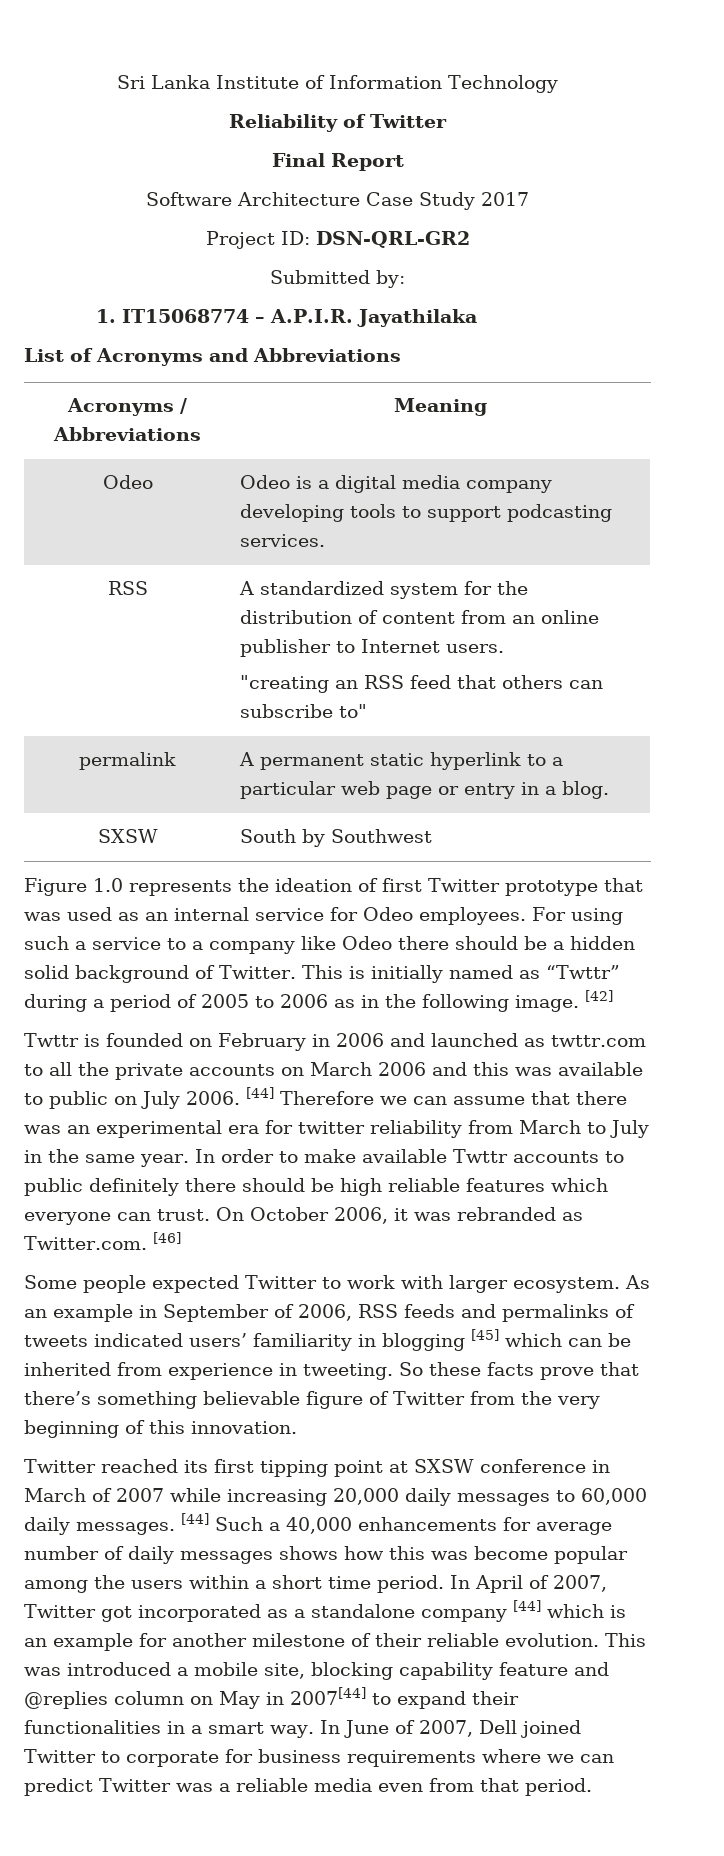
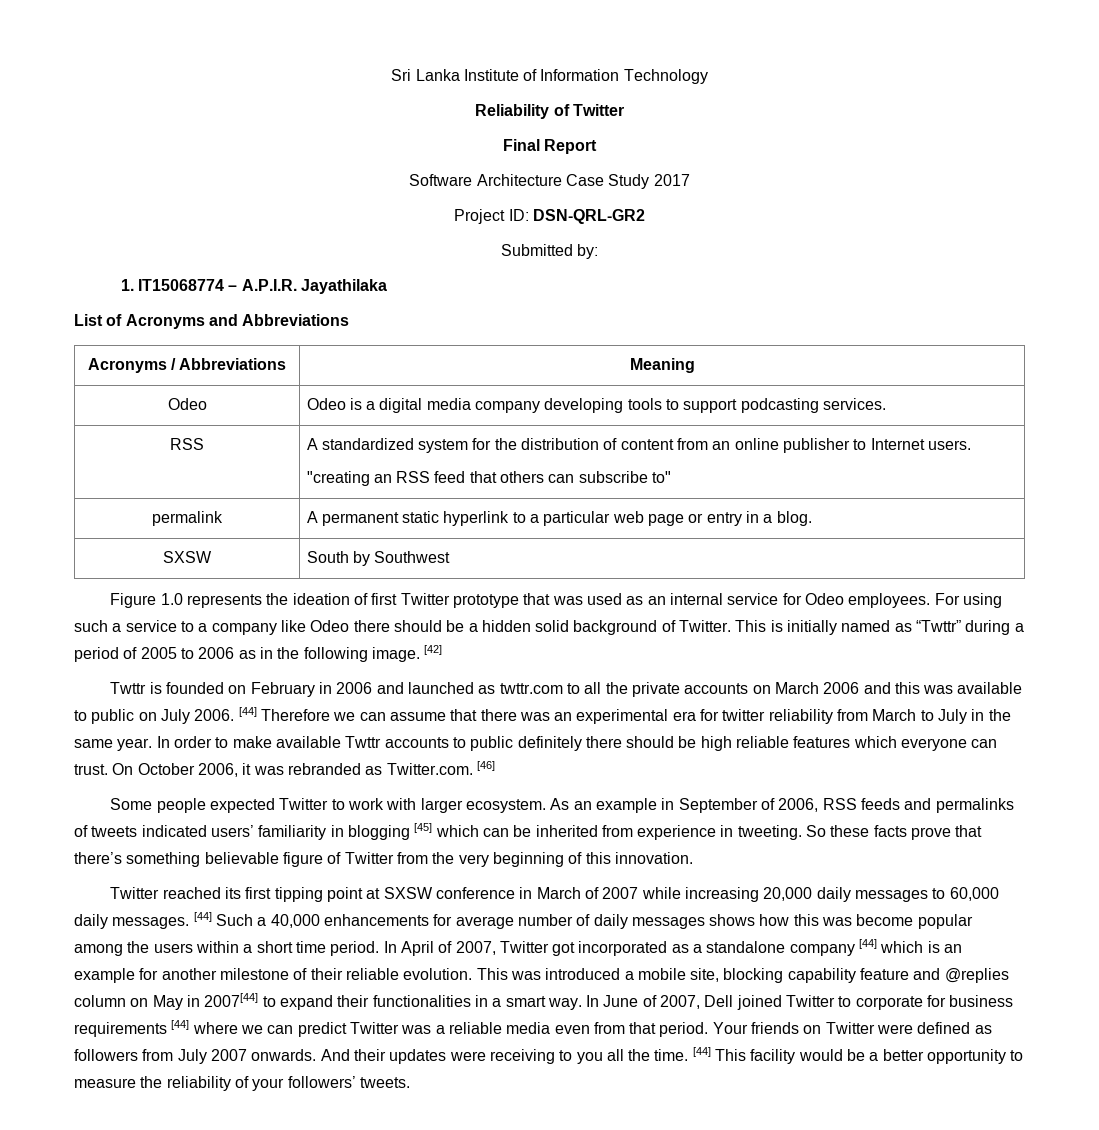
(476, 1758) none -> [171,1020,190,1030] [44]
(592, 1787) none -> [712,1022,992,1034] [74,1047,1024,1064] [74,1076,410,1091] Your friends on Twitter were defined as followers from July 2007 onwards. And their updates were receiving to you all the time. [44] This facility would be a better opportunity to measure the reliability of your followers’ tweets.

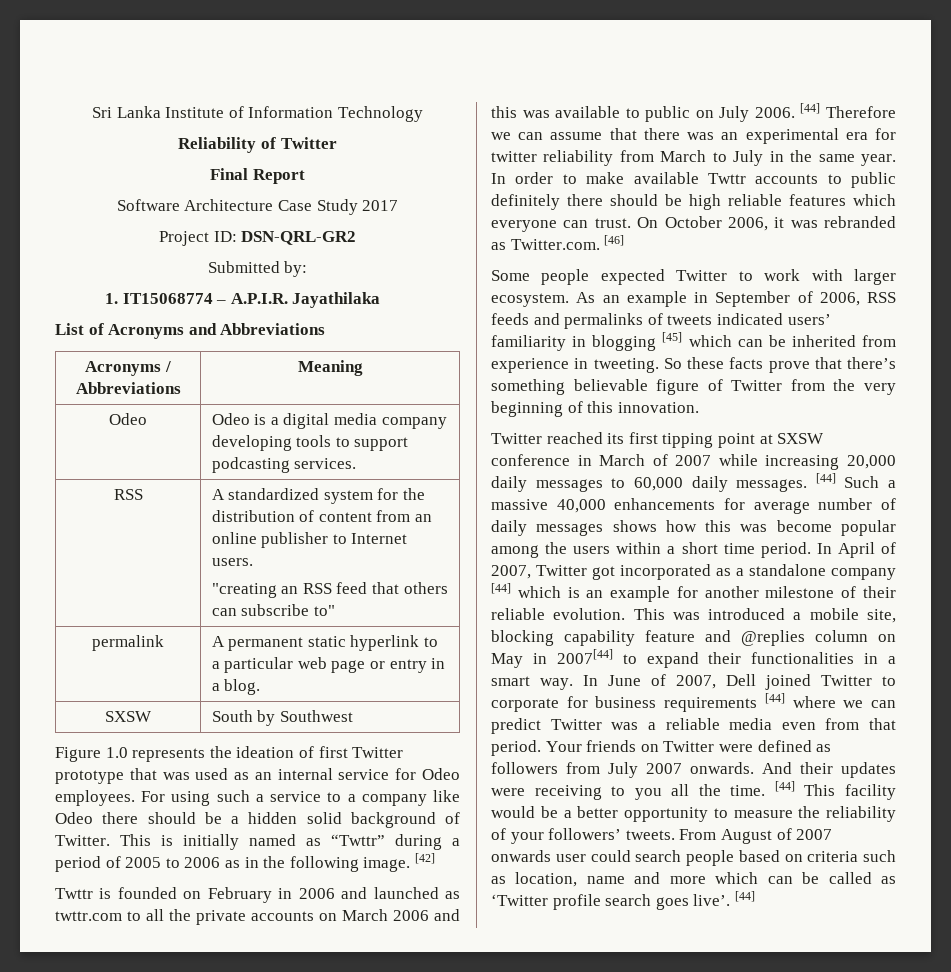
(267, 921) none -> [491,499,548,510] massive
(410, 1082) none -> [679,828,833,844] [491,850,896,866] [491,872,896,887] [491,891,755,910] From August of 2007 onwards user could search people based on criteria such as location, name and more which can be called as ‘Twitter profile search goes live’. [44]

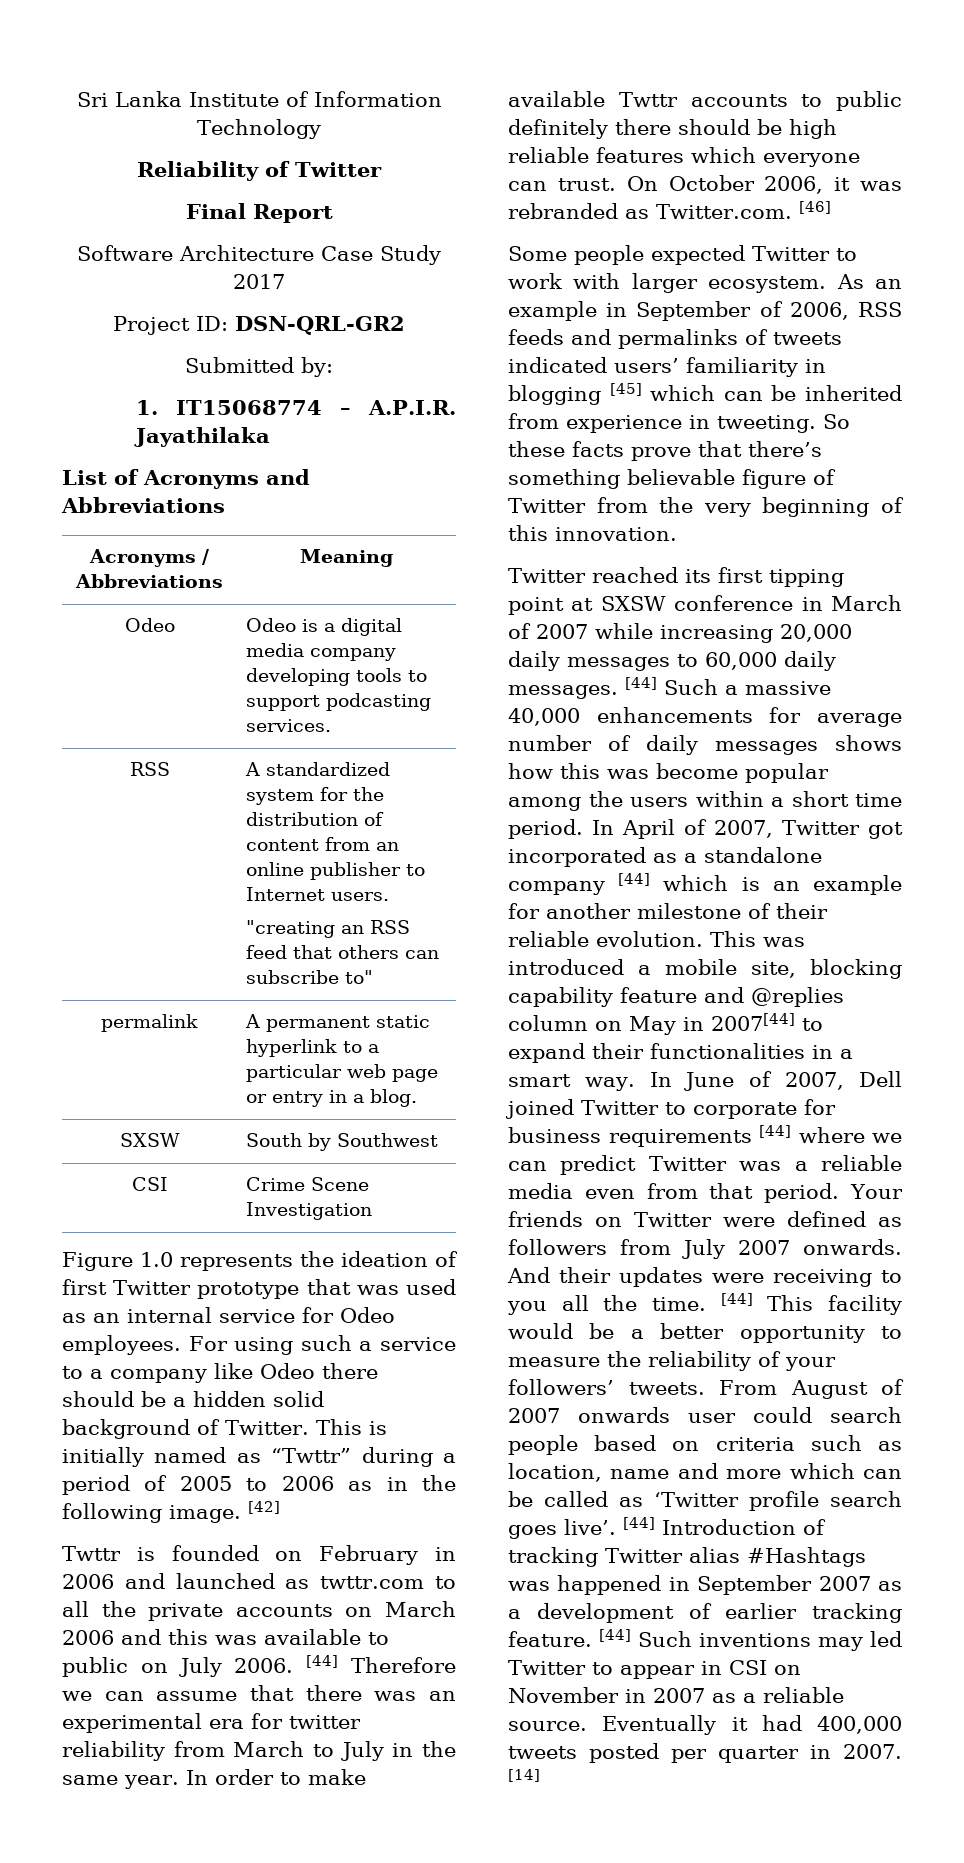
(353, 716) none -> [131,1177,168,1191] [245,1177,369,1191] [245,1202,372,1220] // CSI | Crime Scene Investigation
(755, 896) none -> [662,1519,826,1535] [508,1547,866,1567] [508,1575,902,1595] [508,1603,902,1623] [508,1629,902,1651] [508,1660,801,1679] [508,1687,844,1703] [508,1715,902,1735] [508,1743,902,1763] [508,1769,540,1782] Introduction of tracking Twitter alias #Hashtags was happened in September 2007 as a development of earlier tracking feature. [44] Such inventions may led Twitter to appear in CSI on November in 2007 as a reliable source. Eventually it had 400,000 tweets posted per quarter in 2007. [14]

